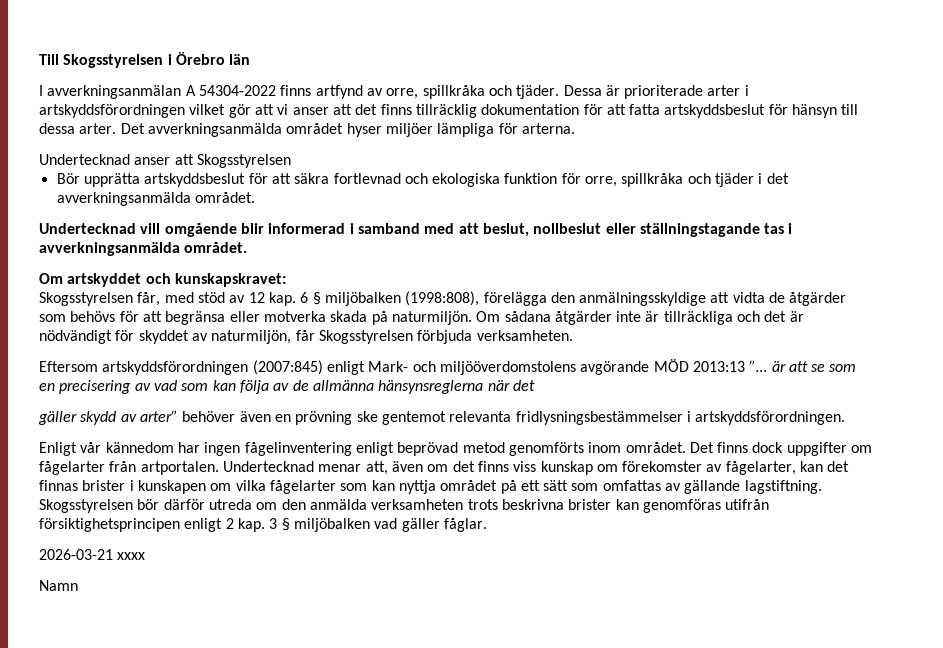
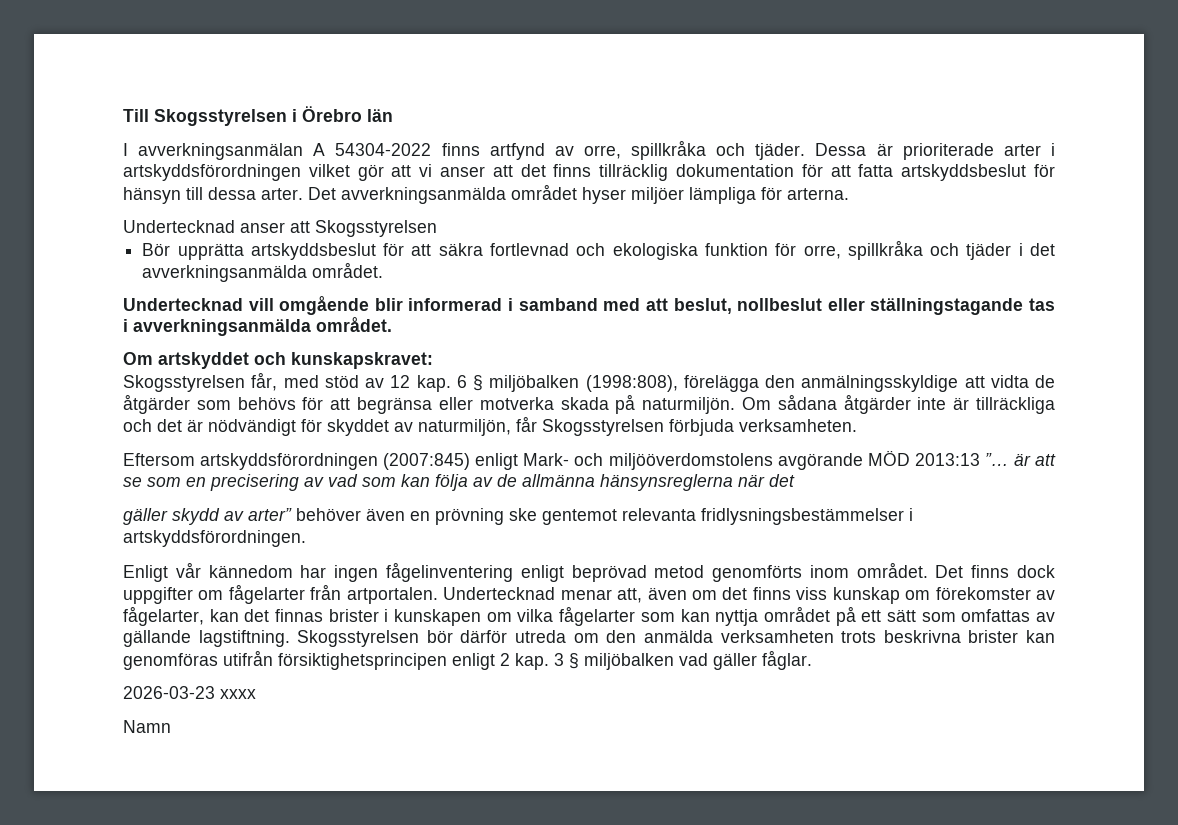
[39,549,113,560] 2026-03-21 -> [123,686,215,699] 2026-03-23

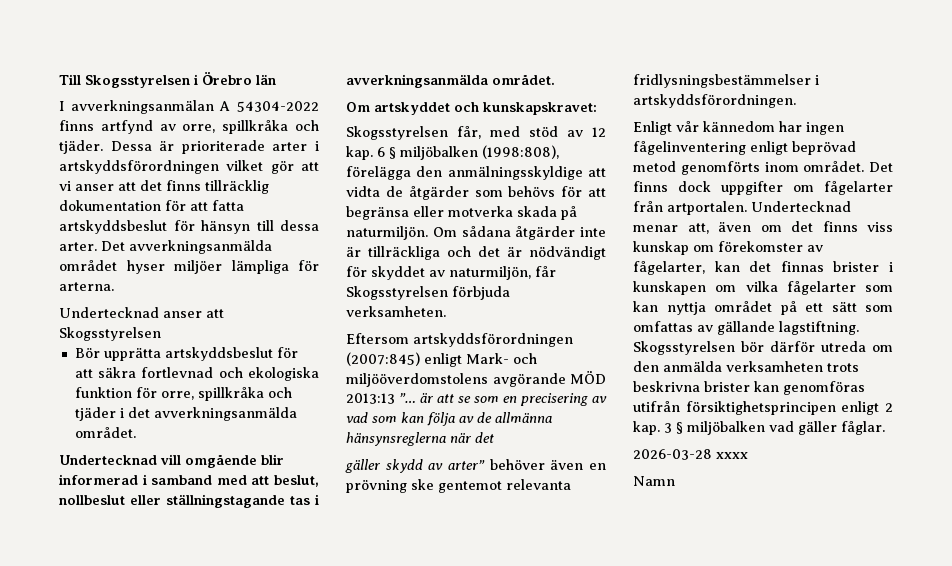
[123,686,215,699] 2026-03-23 -> [633,449,712,460] 2026-03-28

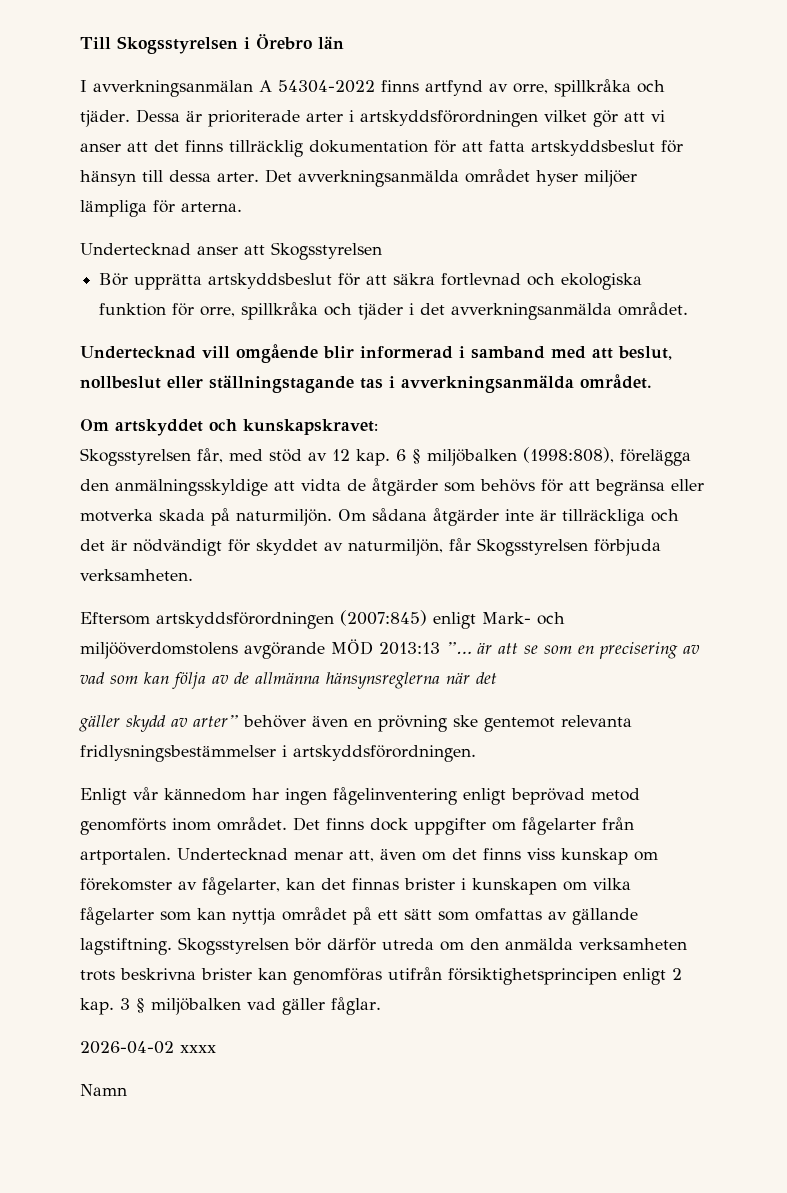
[633,449,712,460] 2026-03-28 -> [80,1041,174,1054] 2026-04-02

